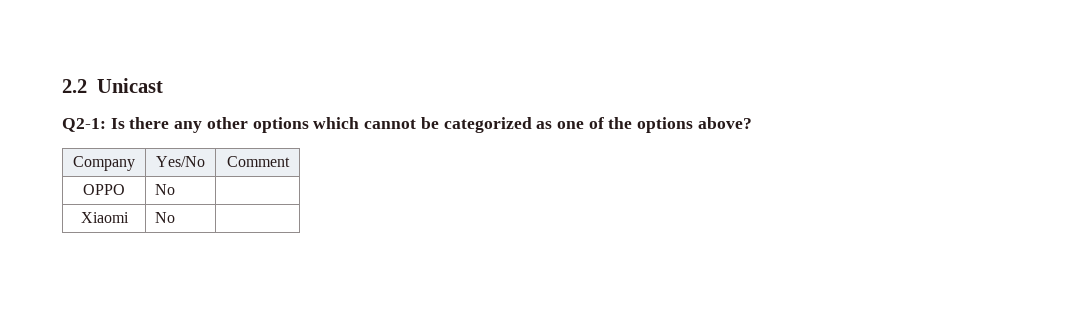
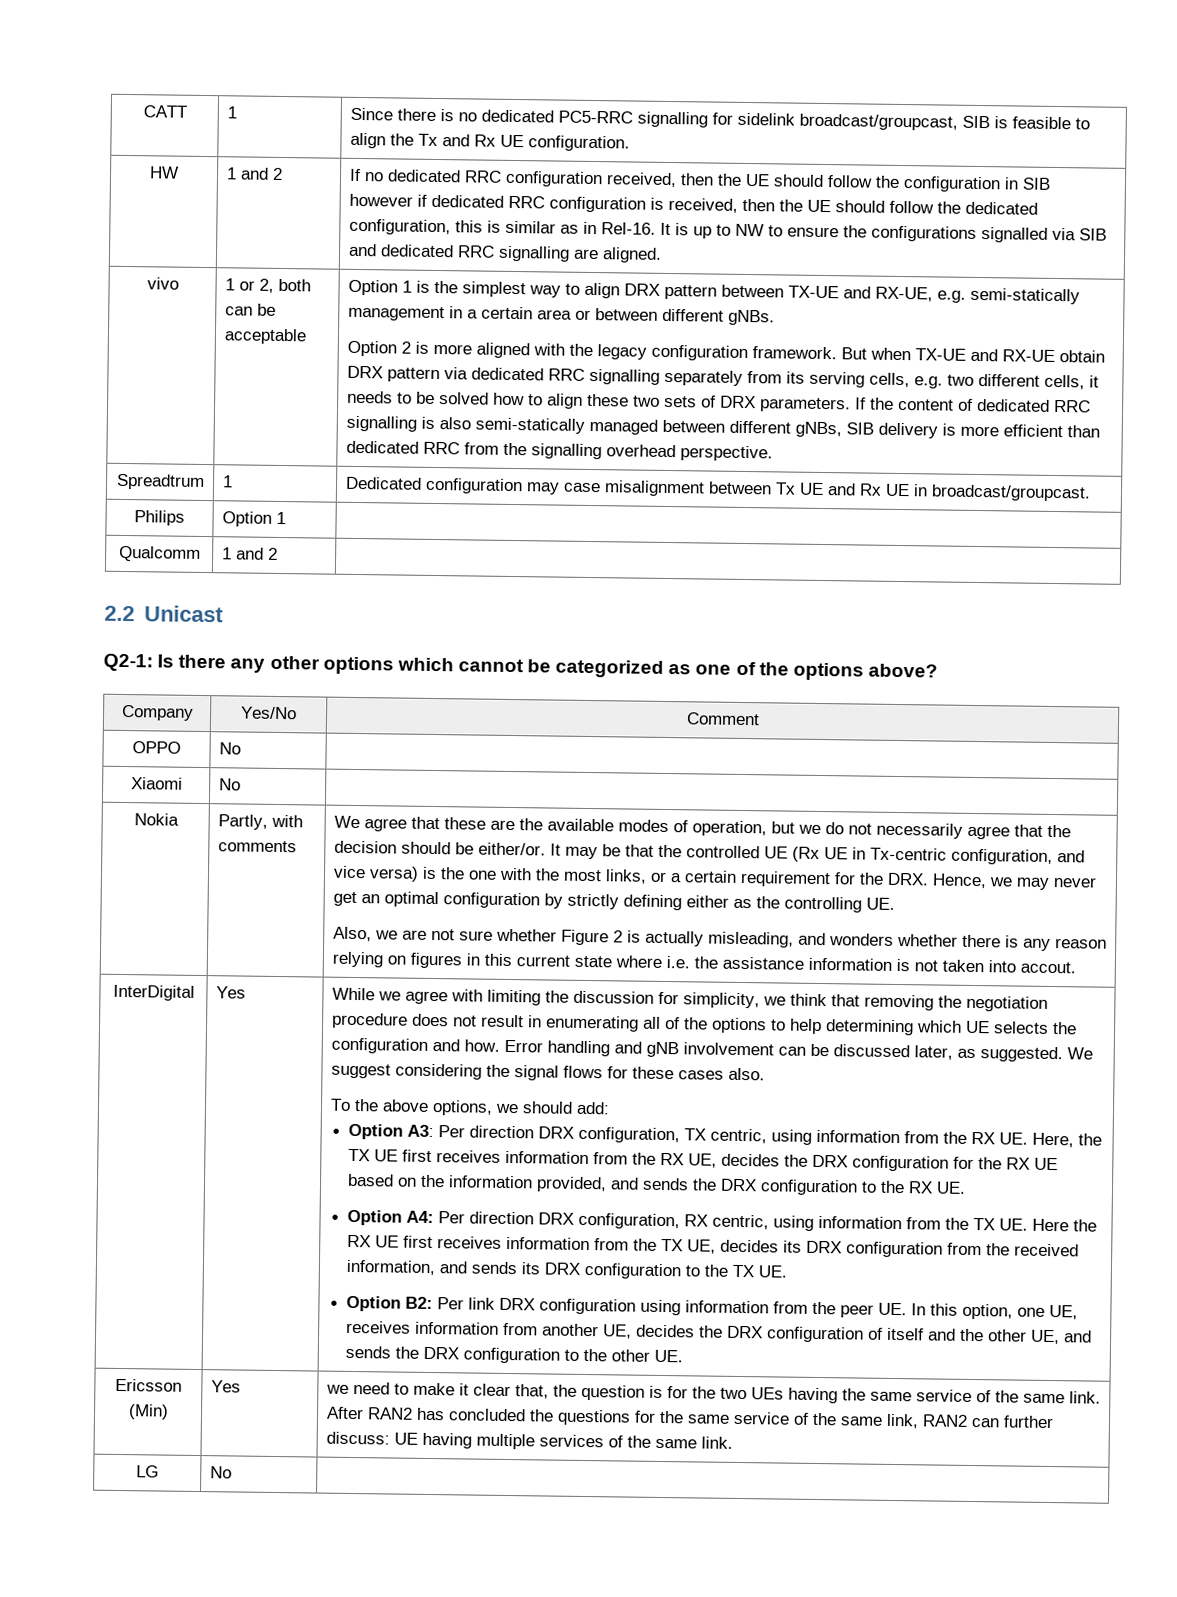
(62, 86) none -> [142,105,187,118] [226,106,237,119] [349,107,1090,131] [349,132,630,152] [149,166,179,179] [225,167,283,180] [348,168,1051,193] [348,193,1038,215] [348,218,1107,243] [347,243,662,263] [146,277,179,290] [224,278,311,293] [224,303,276,316] [223,328,307,345] [347,279,1080,305] [347,305,775,326] [346,340,1105,363] [346,365,1099,390] [346,390,1091,413] [345,415,1100,439] [345,440,773,462] [115,473,205,491] [221,475,233,488] [344,476,1091,502] [134,510,185,526] [221,511,286,527] [118,545,201,562] [221,547,278,560] CATT | 1 | Since there is no dedicated PC5-RRC signalling for sidelink broadcast/groupcast, SIB is feasible to align the Tx and Rx UE configuration. // HW | 1 and 2 | If no dedicated RRC configuration received, then the UE should follow the configuration in SIB however if dedicated RRC configuration is received, then the UE should follow the dedicated configuration, this is similar as in Rel-16. It is up to NW to ensure the configurations signalled via SIB and dedicated RRC signalling are aligned. // vivo | 1 or 2, both can be acceptable | Option 1 is the simplest way to align DRX pattern between TX-UE and RX-UE, e.g. semi-statically management in a certain area or between different gNBs. // Option 2 is more aligned with the legacy configuration framework. But when TX-UE and RX-UE obtain DRX pattern via dedicated RRC signalling separately from its serving cells, e.g. two different cells, it needs to be solved how to align these two sets of DRX parameters. If the content of dedicated RRC signalling is also semi-statically managed between different gNBs, SIB delivery is more efficient than dedicated RRC from the signalling overhead perspective. // Spreadtrum | 1 | Dedicated configuration may case misalignment between Tx UE and Rx UE in broadcast/groupcast. // Philips | Option 1 | // Qualcomm | 1 and 2 | //
(176, 217) none -> [133,813,179,826] [217,814,303,830] [217,840,297,853] [333,815,1071,840] [333,840,1085,865] [332,865,1097,890] [332,891,895,913] [332,926,1107,951] [331,951,1076,974] [112,984,195,1001] [215,986,246,999] [331,987,1048,1012] [331,1012,1077,1036] [330,1037,1093,1063] [330,1063,765,1081] [329,1098,610,1116] [348,1123,1103,1148] [348,1148,1059,1172] [347,1173,967,1196] [347,1209,1098,1232] [347,1234,1080,1258] [346,1259,788,1280] [346,1295,1079,1320] [346,1320,1093,1345] [345,1345,684,1364] [115,1378,182,1392] [127,1404,169,1420] [210,1380,241,1393] [325,1381,1101,1404] [325,1406,1054,1429] [325,1431,733,1450] [136,1465,159,1478] [209,1466,232,1479] // Nokia | Partly, with comments | We agree that these are the available modes of operation, but we do not necessarily agree that the decision should be either/or. It may be that the controlled UE (Rx UE in Tx-centric configuration, and vice versa) is the one with the most links, or a certain requirement for the DRX. Hence, we may never get an optimal configuration by strictly defining either as the controlling UE. // Also, we are not sure whether Figure 2 is actually misleading, and wonders whether there is any reason relying on figures in this current state where i.e. the assistance information is not taken into accout. // InterDigital | Yes | While we agree with limiting the discussion for simplicity, we think that removing the negotiation procedure does not result in enumerating all of the options to help determining which UE selects the configuration and how. Error handling and gNB involvement can be discussed later, as suggested. We suggest considering the signal flows for these cases also. // To the above options, we should add: // Option A3: Per direction DRX configuration, TX centric, using information from the RX UE. Here, the TX UE first receives information from the RX UE, decides the DRX configuration for the RX UE based on the information provided, and sends the DRX configuration to the RX UE. // Option A4: Per direction DRX configuration, RX centric, using information from the TX UE. Here the RX UE first receives information from the TX UE, decides its DRX configuration from the received information, and sends its DRX configuration to the TX UE. // Option B2: Per link DRX configuration using information from the peer UE. In this option, one UE, receives information from another UE, decides the DRX configuration of itself and the other UE, and sends the DRX configuration to the other UE. // Ericsson (Min) | Yes | we need to make it clear that, the question is for the two UEs having the same service of the same link. After RAN2 has concluded the questions for the same service of the same link, RAN2 can further discuss: UE having multiple services of the same link. // LG | No |

